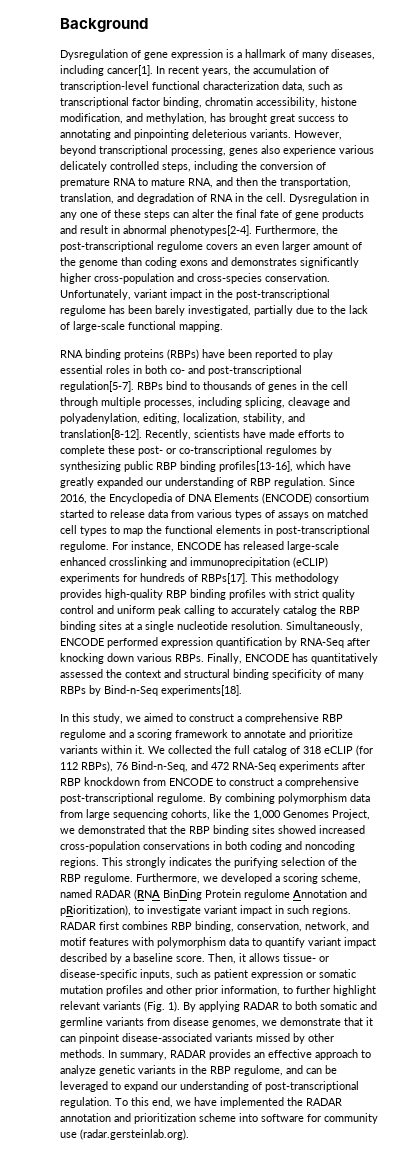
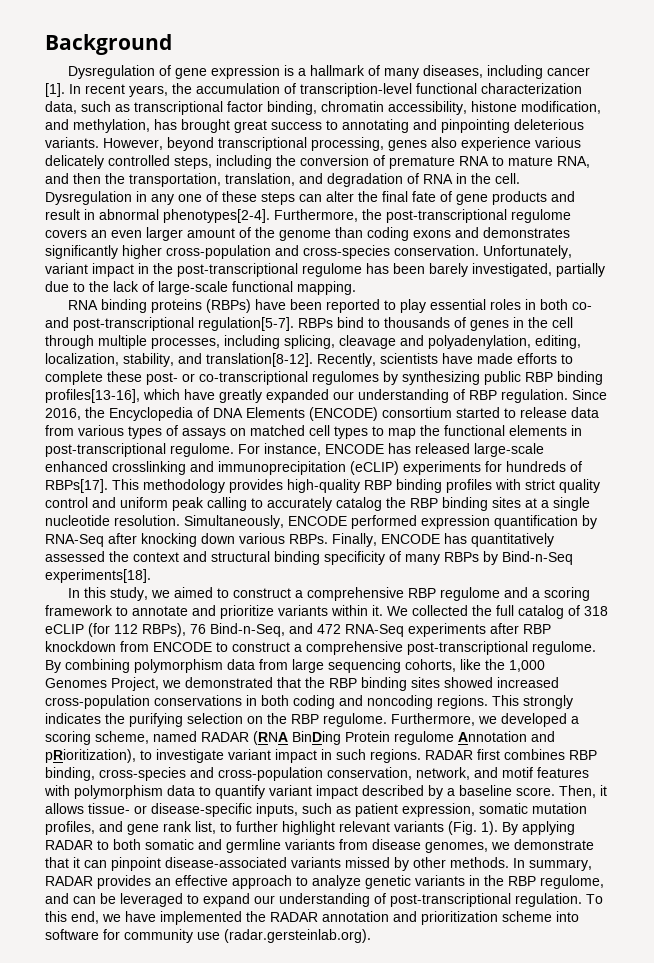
[107,65,153,76] cancer[1]. -> [546,67,590,76] [45,83,65,97] cancer [1].
[328,858,338,866] of -> [247,716,263,724] on
(234, 926) none -> [99,767,323,781] cross-species and cross-population
[251,969,356,980] [60,985,280,996] expression or somatic mutation profiles and other prior information, -> [402,803,587,817] [45,821,216,835] expression, somatic mutation profiles, and gene rank list,

